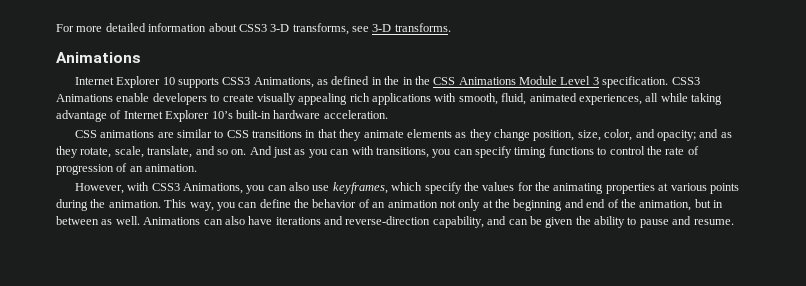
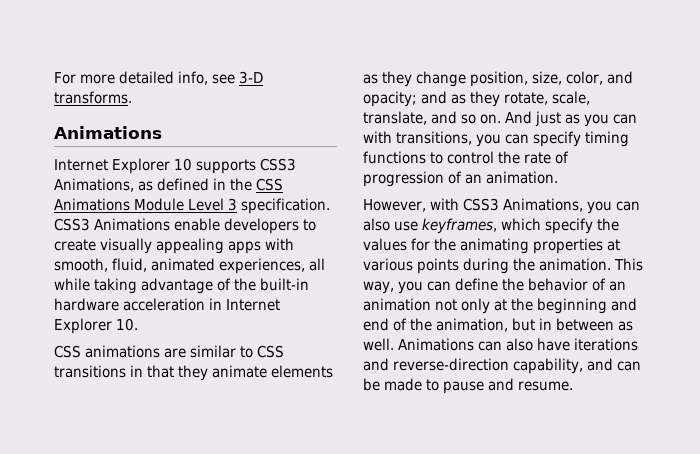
[148,23,349,35] information about CSS3 3-D transforms, -> [178,71,209,85] info,
[402,76,430,85] in the -> (253, 184) none
[349,93,431,105] rich applications -> [228,241,262,254] apps
[123,110,388,122] Internet Explorer 10’s built-in hardware acceleration. -> [234,278,310,291] [54,298,281,311] [54,318,139,334] the built-in hardware acceleration in Internet Explorer 10.
[545,216,625,228] given the ability -> [384,378,423,391] made

